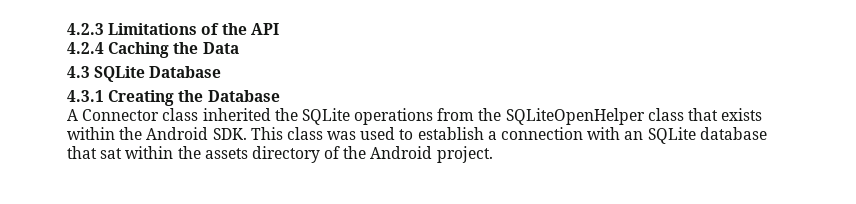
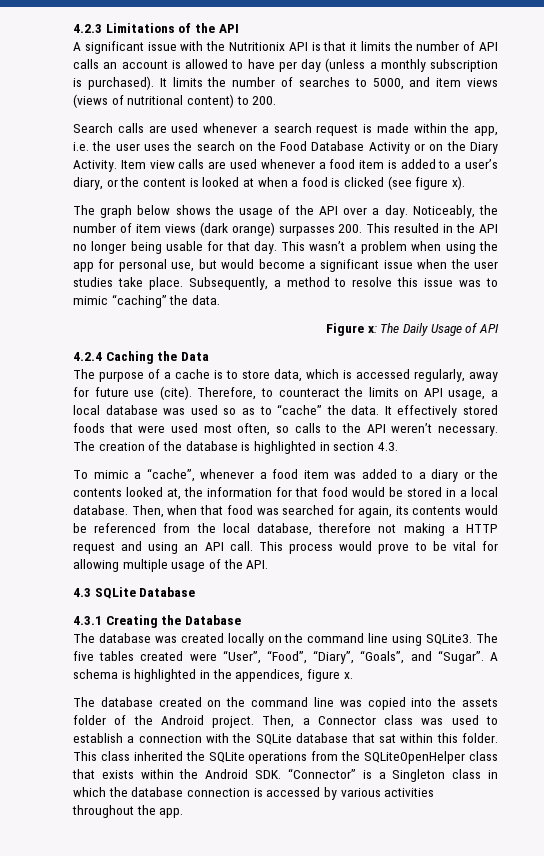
[67,42,239,58] 4.2.4 Caching the Data -> [73,41,498,54] [73,58,498,72] [73,76,498,90] [73,94,277,108] [73,123,498,136] [73,141,498,154] [73,159,498,172] [73,176,466,190] [73,205,498,218] [73,222,499,236] [73,241,499,254] [73,259,499,272] [73,277,498,290] [73,294,220,308] [326,323,499,336] [73,351,209,364] [73,369,498,382] [73,386,498,400] [73,404,498,418] [73,423,498,436] [73,441,398,454] [73,468,498,482] [73,487,498,500] [73,505,499,518] [73,523,498,536] [73,541,498,554] [73,559,269,572] A significant issue with the Nutritionix API is that it limits the number of API calls an account is allowed to have per day (unless a monthly subscription is purchased). It limits the number of searches to 5000, and item views (views of nutritional content) to 200. // Search calls are used whenever a search request is made within the app, i.e. the user uses the search on the Food Database Activity or on the Diary Activity. Item view calls are used whenever a food item is added to a user’s diary, or the content is looked at when a food is clicked (see figure x). // The graph below shows the usage of the API over a day. Noticeably, the number of item views (dark orange) surpasses 200. This resulted in the API no longer being usable for that day. This wasn’t a problem when using the app for personal use, but would become a significant issue when the user studies take place. Subsequently, a method to resolve this issue was to mimic “caching” the data. // Figure x: The Daily Usage of API // 4.2.4 Caching the Data // The purpose of a cache is to store data, which is accessed regularly, away for future use (cite). Therefore, to counteract the limits on API usage, a local database was used so as to “cache” the data. It effectively stored foods that were used most often, so calls to the API weren’t necessary. The creation of the database is highlighted in section 4.3. // To mimic a “cache”, whenever a food item was added to a diary or the contents looked at, the information for that food would be stored in a local database. Then, when that food was searched for again, its contents would be referenced from the local database, therefore not making a HTTP request and using an API call. This process would prove to be vital for allowing multiple usage of the API.
[67,109,160,121] A Connector -> [73,633,499,646] [73,650,498,664] [73,669,353,682] [73,697,498,710] [73,715,498,728] [73,733,499,745] [73,751,97,761] The database was created locally on the command line using SQLite3. The five tables created were “User”, “Food”, “Diary”, “Goals”, and “Sugar”. A schema is highlighted in the appendices, figure x. // The database created on the command line was copied into the assets folder of the Android project. Then, a Connector class was used to establish a connection with the SQLite database that sat within this folder. This
[250,127,767,144] [67,146,493,163] This class was used to establish a connection with an SQLite database that sat within the assets directory of the Android project. -> [287,768,498,782] [73,787,435,800] [72,805,184,818] “Connector” is a Singleton class in which the database connection is accessed by various activities throughout the app.

